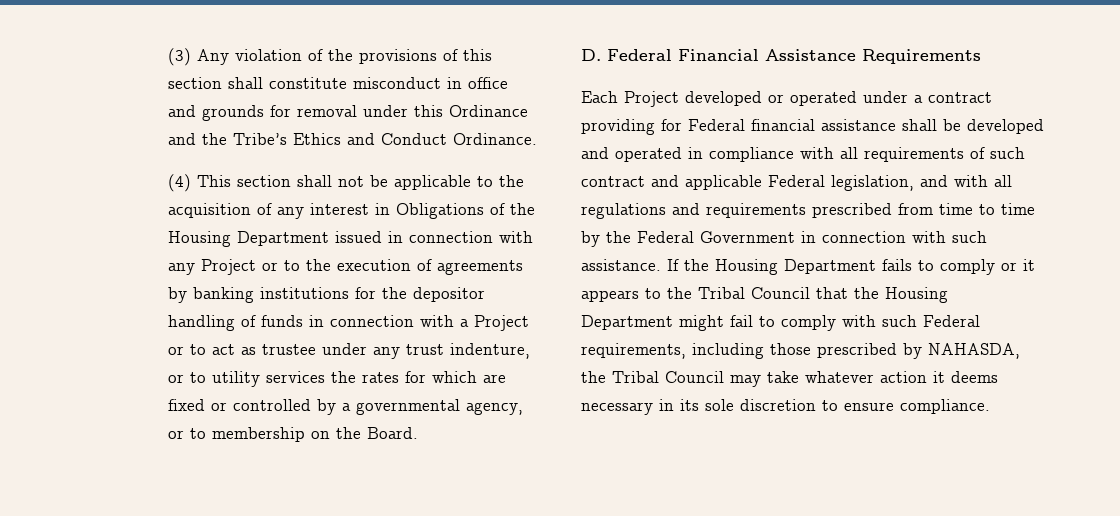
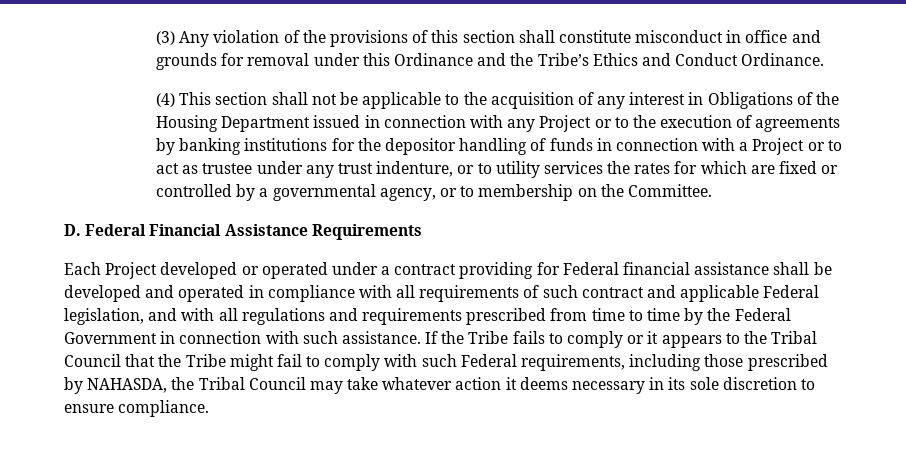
[366,427,418,439] Board. -> [627,184,712,197] Committee.
[715,259,876,275] Housing Department -> [468,331,509,344] Tribe
[885,287,948,303] [581,315,673,330] Housing Department -> [185,354,226,367] Tribe

